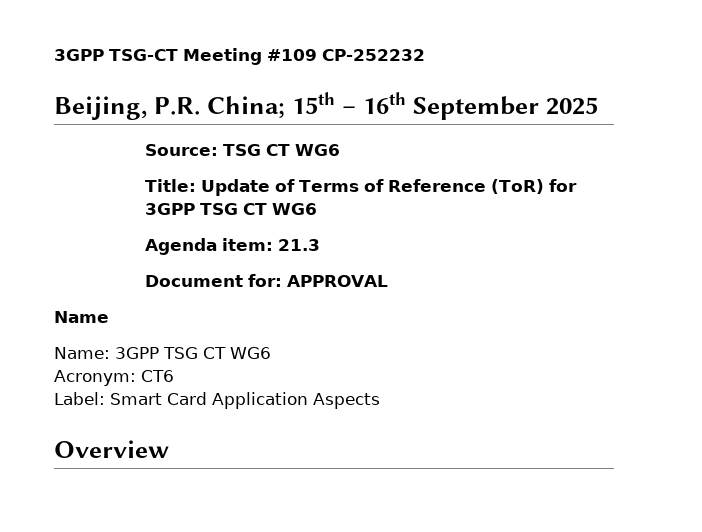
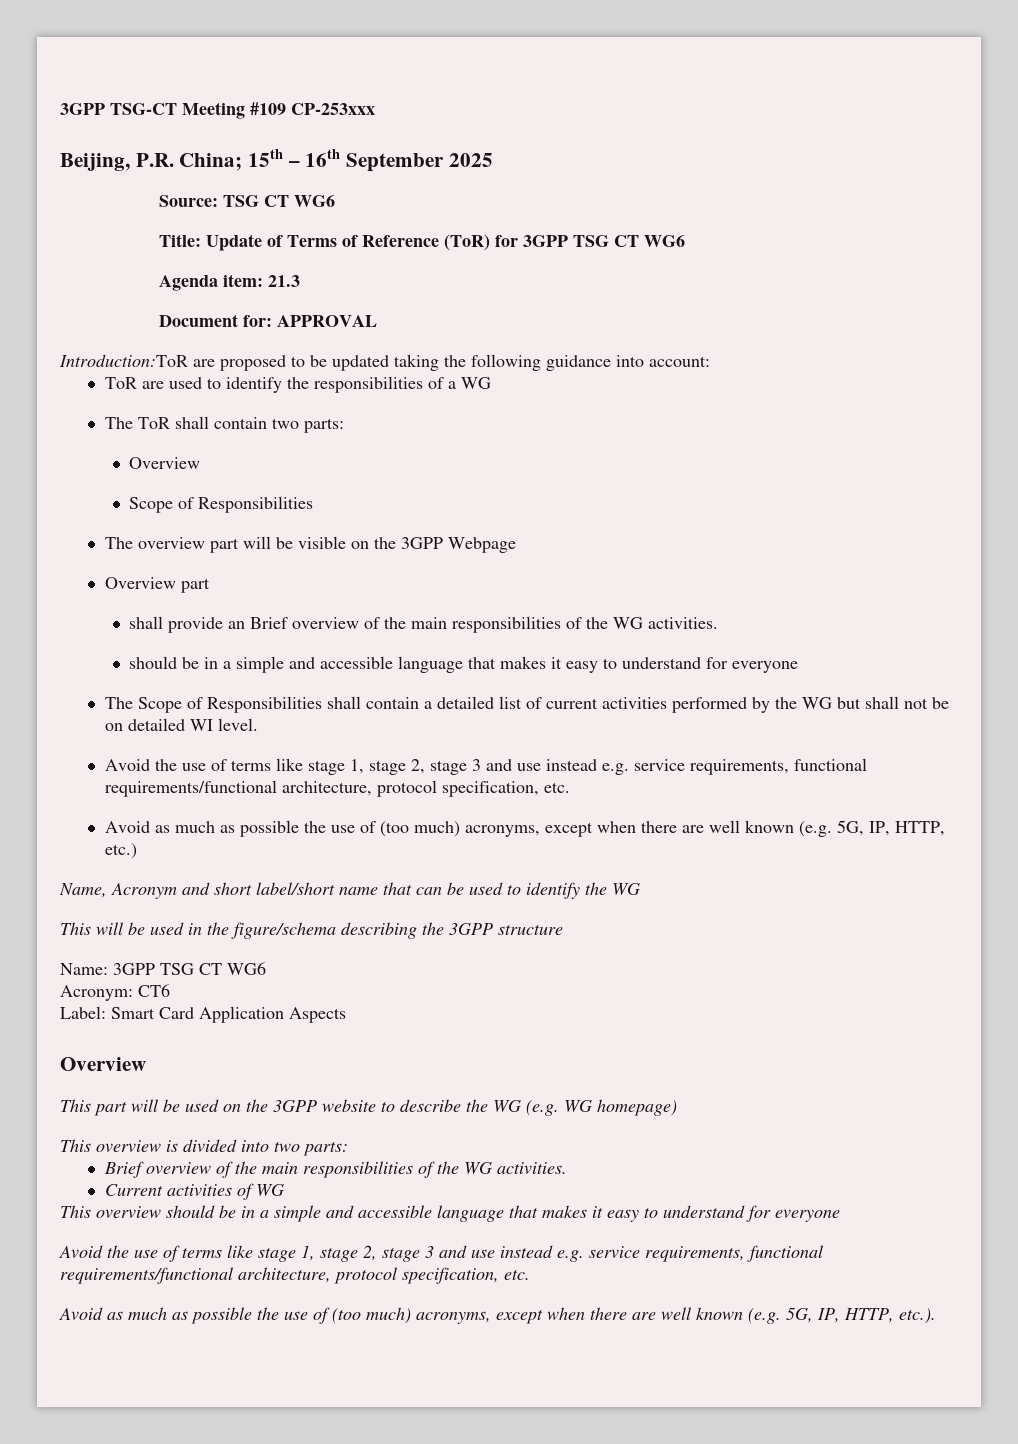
[322,49,425,61] CP-252232 -> [291,103,375,115] CP-253xxx
[54,311,109,323] Name -> [59,354,710,371] [104,376,491,393] [104,416,344,433] [129,457,201,469] [129,496,314,513] [104,536,516,553] [104,577,210,593] [129,616,719,633] [129,656,799,673] [104,696,949,713] [104,718,258,731] [104,758,867,775] [104,780,570,797] [104,820,945,837] [104,843,137,859] [59,882,640,899] [60,922,563,939] Introduction:ToR are proposed to be updated taking the following guidance into account: // ToR are used to identify the responsibilities of a WG // The ToR shall contain two parts: // Overview // Scope of Responsibilities // The overview part will be visible on the 3GPP Webpage // Overview part // shall provide an Brief overview of the main responsibilities of the WG activities. // should be in a simple and accessible language that makes it easy to understand for everyone // The Scope of Responsibilities shall contain a detailed list of current activities performed by the WG but shall not be on detailed WI level. // Avoid the use of terms like stage 1, stage 2, stage 3 and use instead e.g. service requirements, functional requirements/functional architecture, protocol specification, etc. // Avoid as much as possible the use of (too much) acronyms, except when there are well known (e.g. 5G, IP, HTTP, etc.) // Name, Acronym and short label/short name that can be used to identify the WG // This will be used in the figure/schema describing the 3GPP structure
(169, 449) none -> [60,1099,677,1116] [60,1139,348,1156] [103,1161,567,1178] [104,1183,284,1200] [60,1205,840,1222] [59,1245,824,1262] [60,1267,530,1284] [59,1307,936,1324] // This part will be used on the 3GPP website to describe the WG (e.g. WG homepage) // This overview is divided into two parts: // Brief overview of the main responsibilities of the WG activities. // Current activities of WG // This overview should be in a simple and accessible language that makes it easy to understand for everyone // Avoid the use of terms like stage 1, stage 2, stage 3 and use instead e.g. service requirements, functional requirements/functional architecture, protocol specification, etc. // Avoid as much as possible the use of (too much) acronyms, except when there are well known (e.g. 5G, IP, HTTP, etc.).

